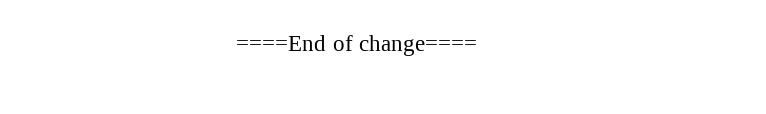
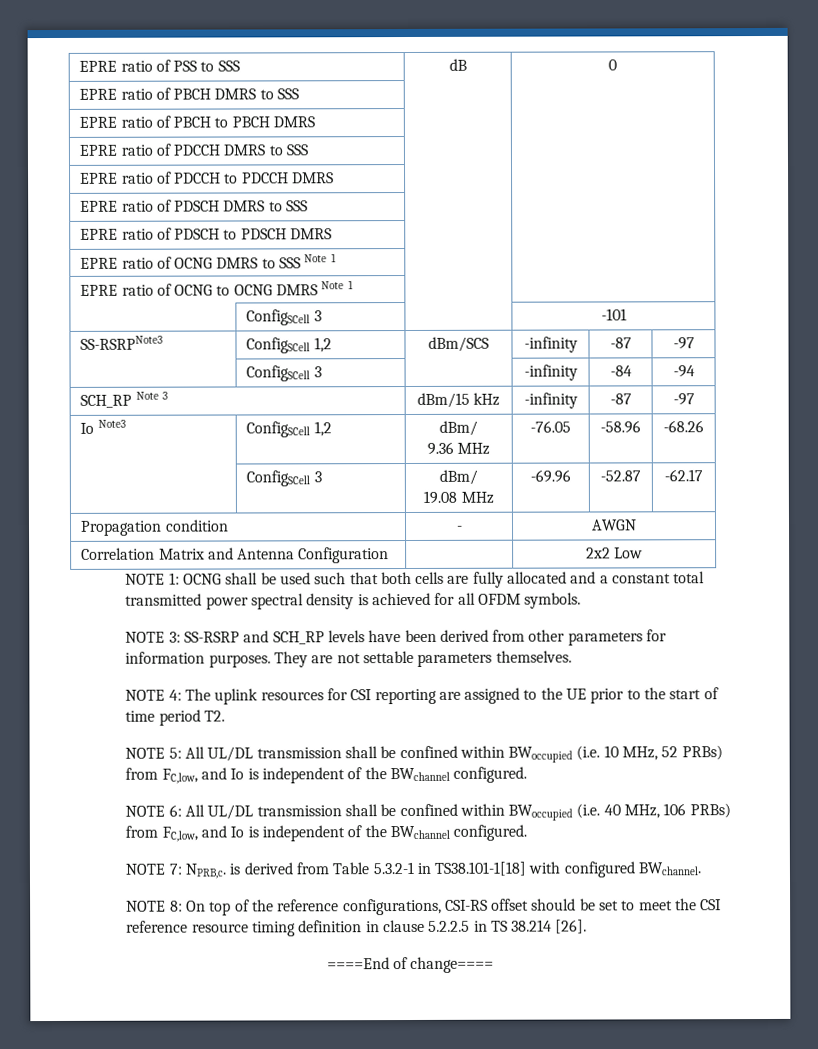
(236, 43) none -> [79,59,240,72] [448,58,467,71] [608,59,617,71] [79,87,300,100] [79,115,316,128] [79,143,309,156] [80,171,335,184] [80,199,309,212] [80,227,333,240] [80,253,337,269] [80,280,354,296] [246,309,322,326] [600,308,627,321] [80,335,164,350] [246,337,332,354] [428,336,489,352] [523,336,578,353] [609,337,632,349] [672,337,695,350] [246,365,322,382] [523,364,578,381] [609,365,632,377] [672,365,695,378] [80,391,168,408] [416,392,501,408] [523,392,578,409] [609,393,632,405] [672,393,695,406] [80,419,126,434] [246,421,332,438] [439,420,478,436] [426,441,491,455] [530,420,571,433] [600,420,641,434] [663,420,704,433] [246,470,322,487] [439,469,478,485] [423,490,494,504] [530,469,571,483] [600,470,641,482] [664,469,703,482] [80,519,229,536] [456,525,463,531] [591,519,637,531] [81,547,390,564] [585,547,644,559] [125,571,706,588] [125,592,582,610] [125,629,668,646] [125,650,572,668] [125,687,719,705] [125,709,225,726] [125,745,723,763] [125,766,528,784] [125,803,731,821] [125,824,528,842] [125,861,702,879] [126,898,723,916] [126,919,588,937] EPRE ratio of PSS to SSS | dB | 0 // EPRE ratio of PBCH DMRS to SSS | | // EPRE ratio of PBCH to PBCH DMRS | | // EPRE ratio of PDCCH DMRS to SSS | | // EPRE ratio of PDCCH to PDCCH DMRS | | // EPRE ratio of PDSCH DMRS to SSS | | // EPRE ratio of PDSCH to PDSCH DMRS | | // EPRE ratio of OCNG DMRS to SSS Note 1 | | // EPRE ratio of OCNG to OCNG DMRS Note 1 | | // | ConfigSCell 3 | | -101 // SS-RSRPNote3 | ConfigSCell 1,2 | dBm/SCS | -infinity | -87 | -97 // | ConfigSCell 3 | | -infinity | -84 | -94 // SCH_RP Note 3 | dBm/15 kHz | -infinity | -87 | -97 // Io Note3 | ConfigSCell 1,2 | dBm/ // 9.36 MHz | -76.05 | -58.96 | -68.26 // | ConfigSCell 3 | dBm/ // 19.08 MHz | -69.96 | -52.87 | -62.17 // Propagation condition | - | AWGN // Correlation Matrix and Antenna Configuration | | 2x2 Low // NOTE 1: OCNG shall be used such that both cells are fully allocated and a constant total transmitted power spectral density is achieved for all OFDM symbols. // NOTE 3: SS-RSRP and SCH_RP levels have been derived from other parameters for information purposes. They are not settable parameters themselves. // NOTE 4: The uplink resources for CSI reporting are assigned to the UE prior to the start of time period T2. // NOTE 5: All UL/DL transmission shall be confined within BWoccupied (i.e. 10 MHz, 52 PRBs) from FC,low, and Io is independent of the BWchannel configured. // NOTE 6: All UL/DL transmission shall be confined within BWoccupied (i.e. 40 MHz, 106 PRBs) from FC,low, and Io is independent of the BWchannel configured. // NOTE 7: NPRB,c. is derived from Table 5.3.2-1 in TS38.101-1[18] with configured BWchannel. // NOTE 8: On top of the reference configurations, CSI-RS offset should be set to meet the CSI reference resource timing definition in clause 5.2.2.5 in TS 38.214 [26]. //

